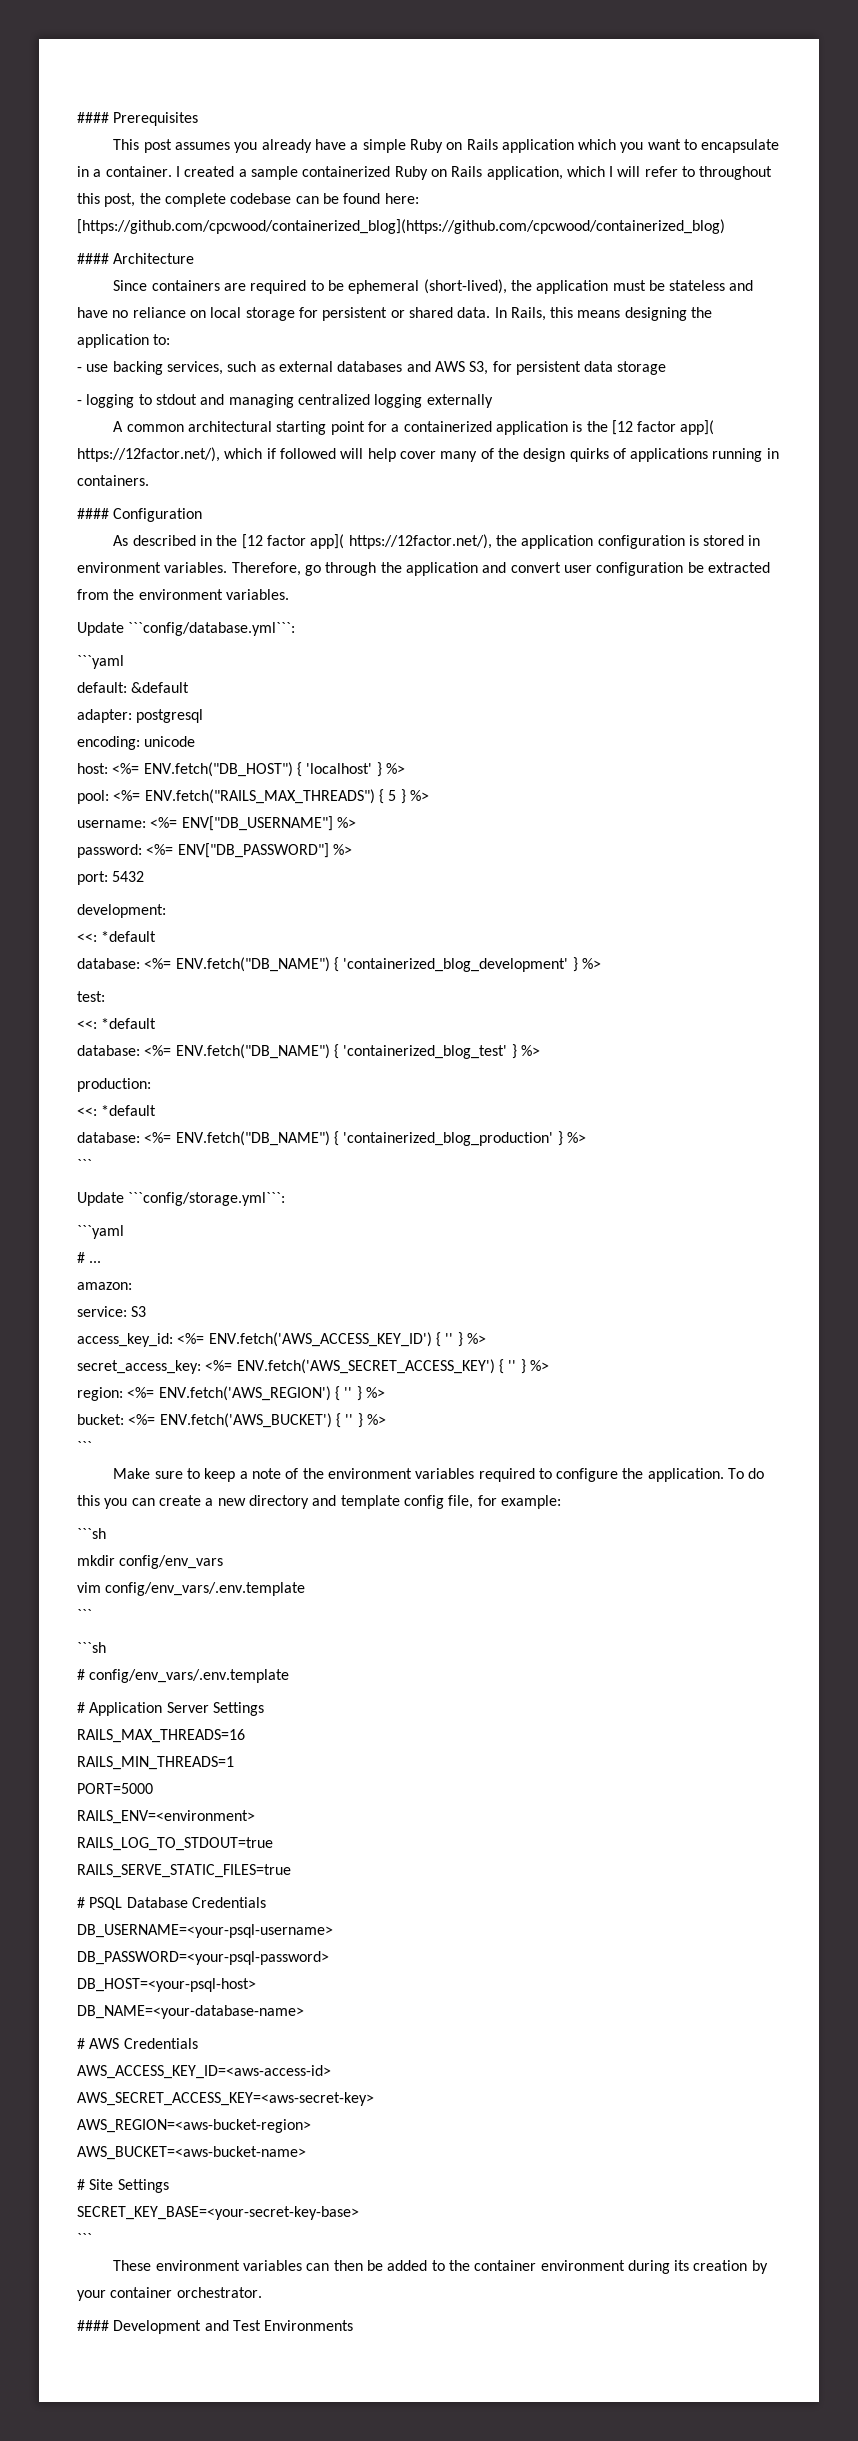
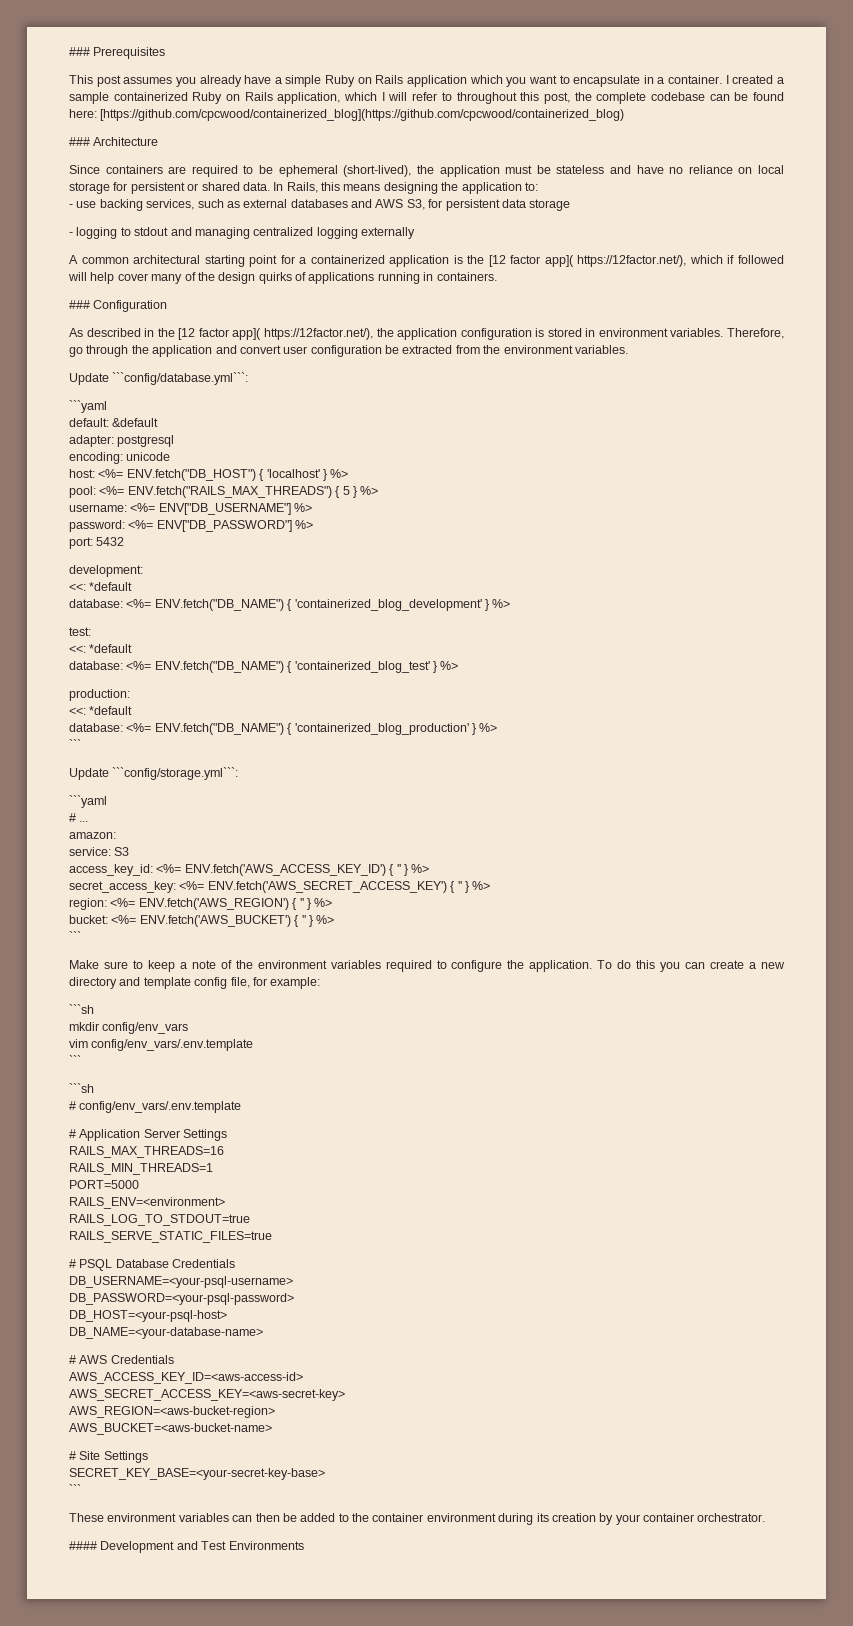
[77,112,109,123] #### -> [69,47,90,56] ###
[77,253,109,264] #### -> [69,137,90,146] ###
[77,508,109,519] #### -> [69,300,90,309] ###

